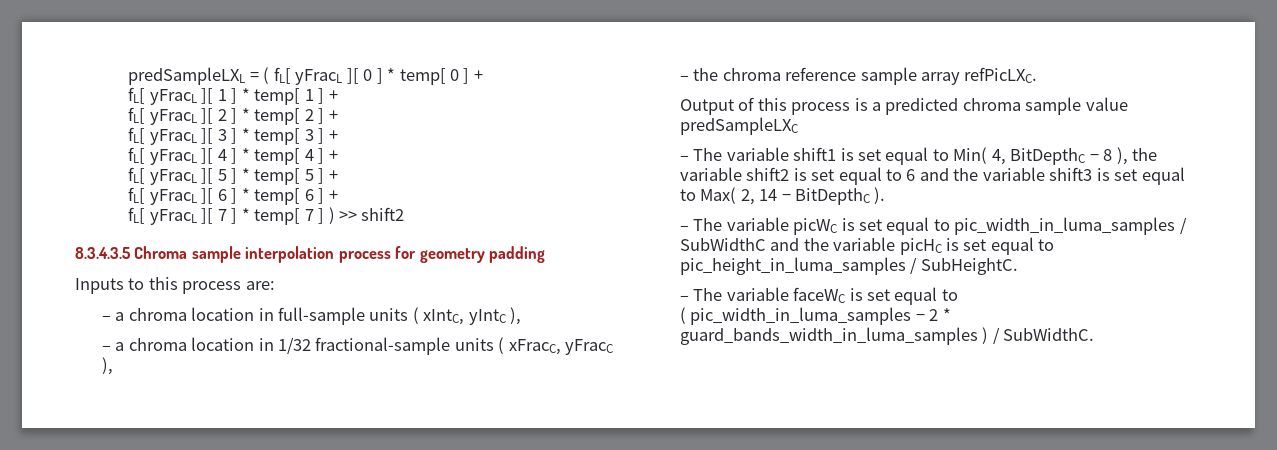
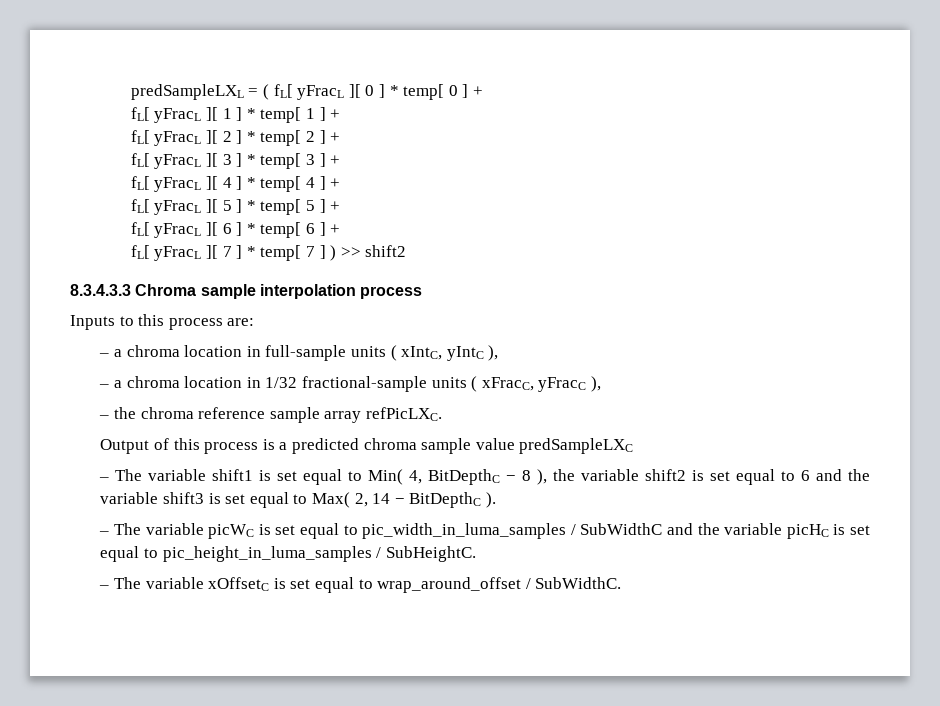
[75,247,131,259] 8.3.4.3.5 -> [70,284,131,296] 8.3.4.3.3
[395,246,546,263] for geometry padding -> (423, 292) none
[793,287,958,305] [679,307,951,325] [679,327,989,345] faceWC is set equal to // ( pic_width_in_luma_samples − 2 * guard_bands_width_in_luma_samples ) -> [208,577,522,593] xOffsetC is set equal to wrap_around_offset

